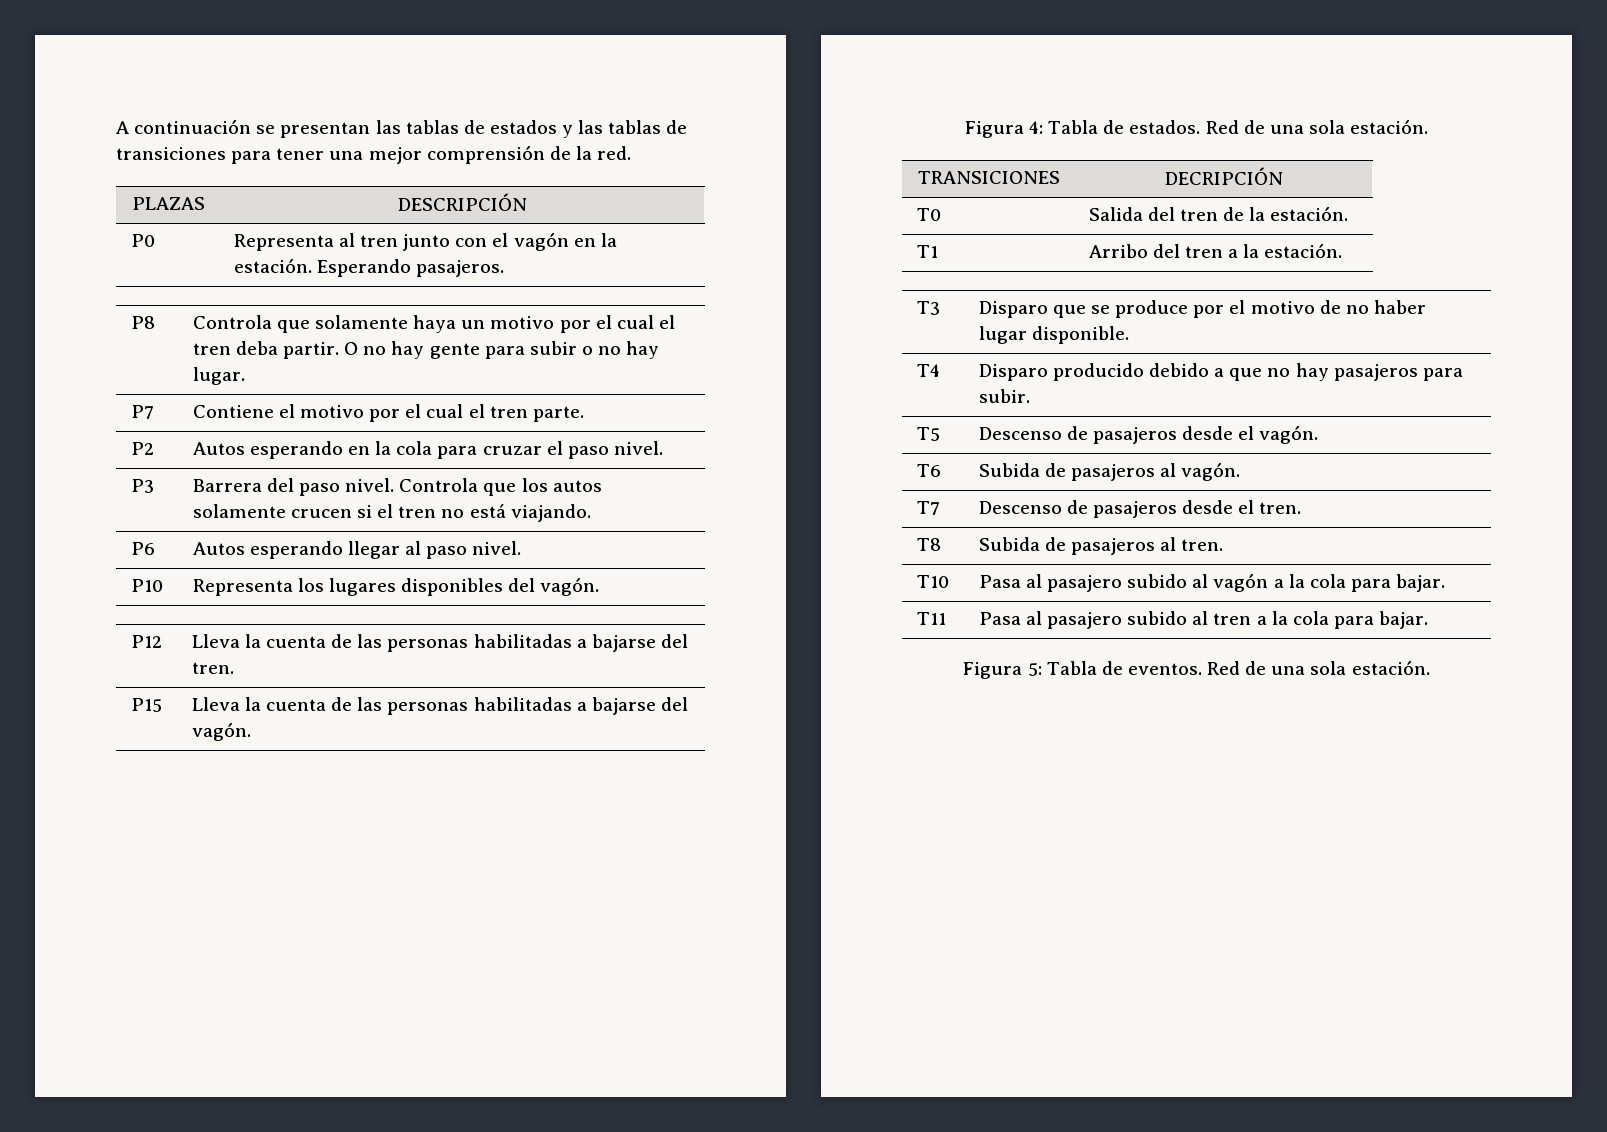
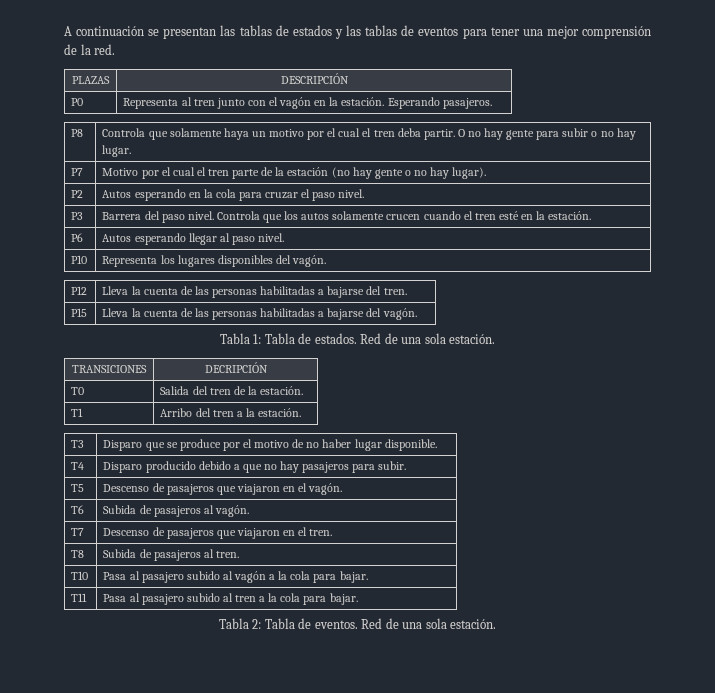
[116,147,226,160] transiciones -> [418,27,459,36] eventos
[192,404,584,422] Contiene el motivo por el cual el tren parte. -> [102,167,487,179] Motivo por el cual el tren parte de la estación (no hay gente o no hay lugar).
[357,504,591,522] si el tren no está viajando. -> [423,211,592,220] cuando el tren esté en la estación.
[964,121,1044,138] Figura 4: -> [219,333,262,344] Tabla 1:
[1182,426,1234,440] desde -> [216,484,296,495] que viajaron en
[1182,500,1234,514] desde -> [216,528,296,539] que viajaron en
[963,662,1042,679] Figura 5: -> [218,618,262,629] Tabla 2:

